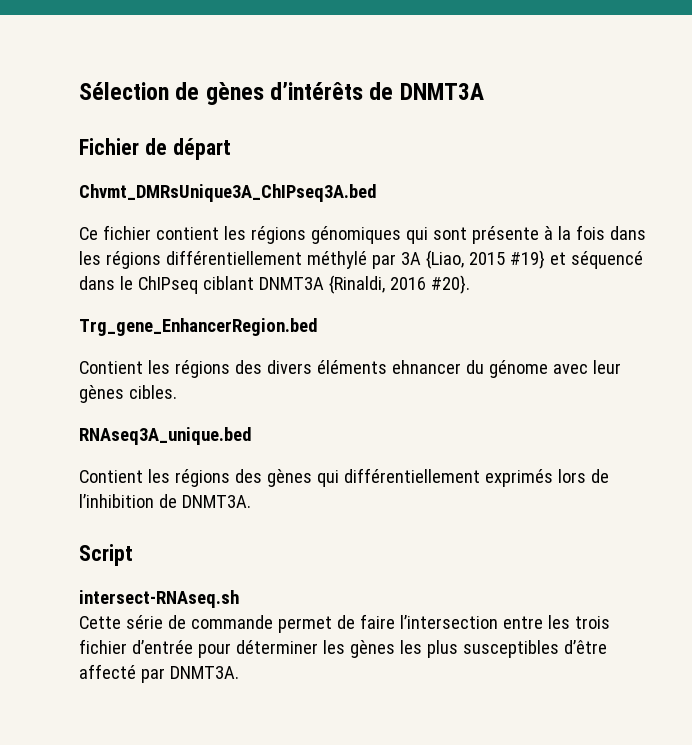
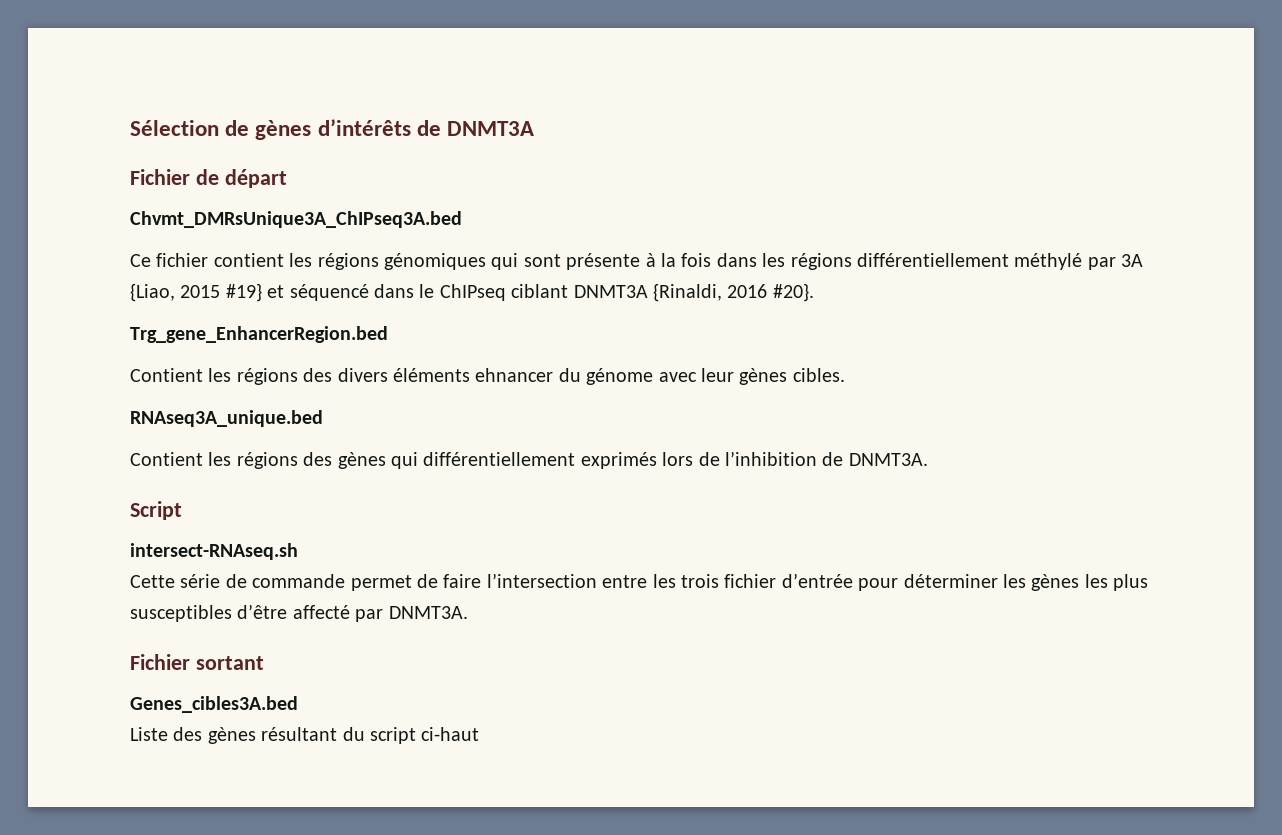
(239, 672) none -> [130,654,264,670] [130,696,298,713] [130,727,480,744] // Fichier sortant // Genes_cibles3A.bed // Liste des gènes résultant du script ci-haut

